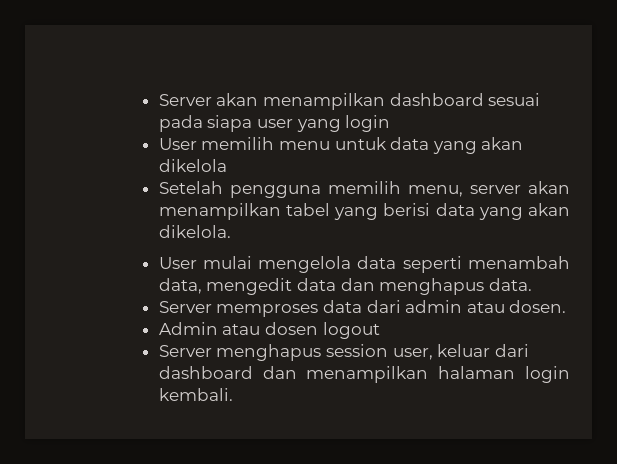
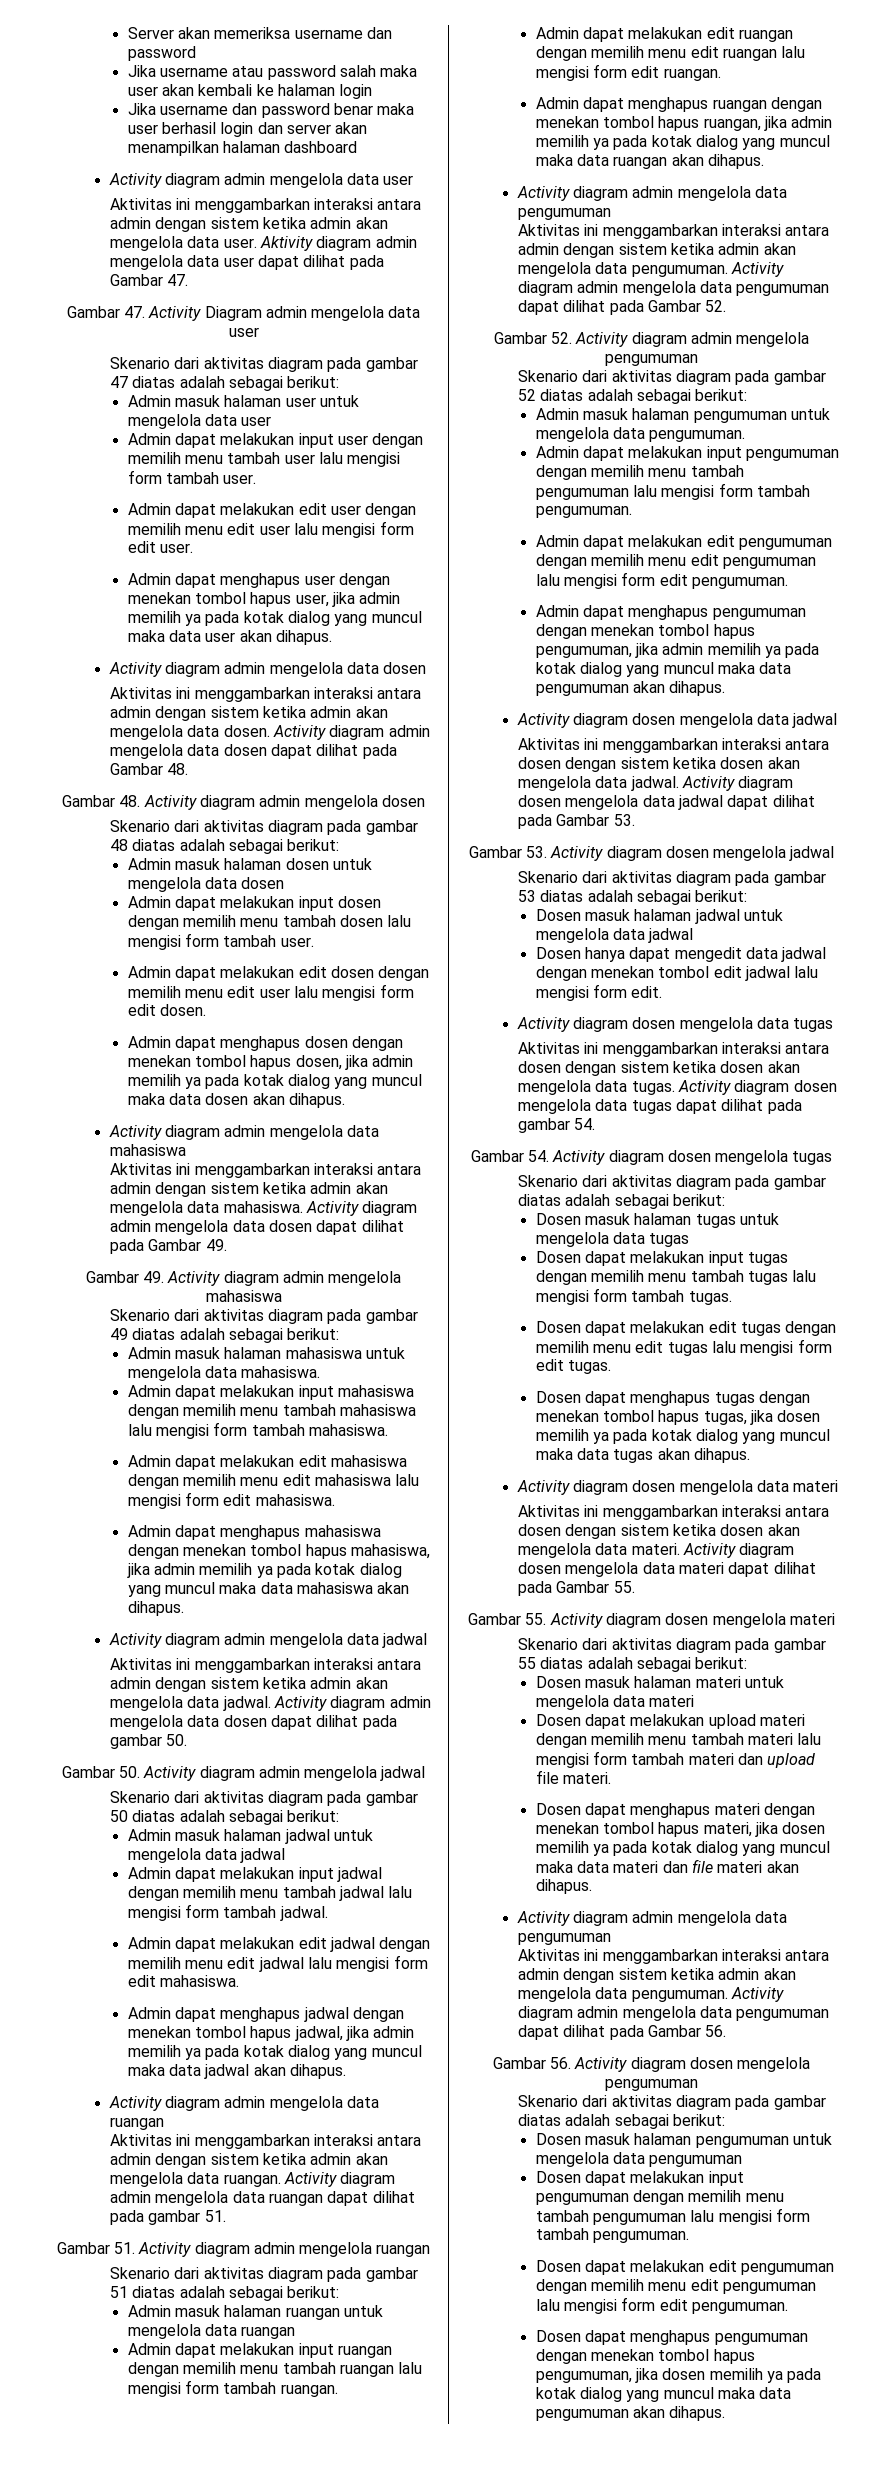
[262,93,541,110] [158,115,391,132] [158,137,524,154] [158,159,227,172] [158,181,570,198] [158,203,570,220] [158,225,231,238] [158,256,570,273] [158,278,532,295] [158,300,567,317] [158,322,380,339] [158,344,529,361] [158,366,570,383] [158,388,233,401] menampilkan dashboard sesuai pada siapa user yang login // User memilih menu untuk data yang akan dikelola // Setelah pengguna memilih menu, server akan menampilkan tabel yang berisi data yang akan dikelola. // User mulai mengelola data seperti menambah data, mengedit data dan menghapus data. // Server memproses data dari admin atau dosen. // Admin atau dosen logout // Server menghapus session user, keluar dari dashboard dan menampilkan halaman login kembali. -> [214,27,392,39] [127,46,196,61] [127,65,418,80] [127,84,373,99] [127,103,415,118] [127,122,368,137] [127,141,358,156] [108,173,414,188] [110,198,422,213] [110,217,388,232] [110,236,417,251] [110,255,384,270] [110,274,189,286] [66,306,421,321] [228,327,259,337] [110,357,418,372] [110,376,340,391] [127,395,359,407] [127,414,272,429] [127,433,424,448] [127,452,401,467] [127,470,257,484] [127,503,417,518] [127,521,414,538] [127,541,193,553] [127,573,390,588] [127,592,401,607] [127,611,422,626] [127,630,332,645] [108,662,427,677] [110,687,422,702] [110,706,388,721] [110,725,430,740] [110,744,397,759] [110,763,189,775] [62,795,425,810] [110,820,418,835] [110,839,340,854] [127,858,372,870] [127,877,285,892] [127,896,381,911] [127,915,412,930] [127,933,314,950] [127,966,430,981] [127,984,414,1001] [127,1004,206,1016] [127,1036,403,1051] [127,1055,414,1070] [127,1074,422,1089] [127,1093,345,1108] [108,1125,379,1140] [109,1144,186,1156] [110,1163,422,1178] [110,1182,388,1197] [110,1201,418,1216] [110,1220,404,1235] [110,1239,227,1254] [85,1271,402,1286] [205,1290,282,1302] [110,1309,418,1324] [110,1328,340,1343] [127,1347,405,1359] [127,1366,321,1381] [127,1385,414,1400] [127,1404,416,1419] [127,1422,388,1439] [127,1455,407,1470] [127,1474,420,1489] [127,1492,335,1509] [127,1525,381,1540] [127,1544,430,1559] [126,1563,402,1578] [127,1582,410,1597] [127,1601,184,1616] [108,1633,428,1648] [110,1658,422,1673] [110,1677,388,1692] [110,1696,431,1711] [110,1715,397,1730] [110,1734,188,1749] [61,1766,426,1781] [110,1791,418,1806] [110,1810,340,1825] [127,1829,373,1844] [127,1848,286,1863] [127,1867,382,1882] [127,1886,413,1901] [127,1904,328,1921] [127,1937,431,1952] [127,1955,428,1972] [127,1975,239,1987] [127,2007,404,2022] [127,2026,415,2041] [127,2045,422,2060] [127,2064,346,2079] [108,2096,379,2111] [109,2117,164,2130] [110,2134,422,2149] [110,2153,388,2168] [110,2172,396,2187] [110,2191,415,2206] [110,2210,226,2225] [56,2242,431,2257] [110,2267,418,2282] [110,2286,340,2301] [127,2305,383,2320] [127,2324,296,2339] [127,2343,392,2358] [127,2362,423,2377] [127,2380,338,2397] [535,27,793,42] [535,46,806,61] [535,64,721,81] [535,97,822,112] [535,116,833,131] [535,135,830,150] [535,154,764,169] [516,186,787,201] [517,208,611,220] [518,224,830,239] [518,243,796,258] [518,262,785,277] [518,281,830,296] [518,300,727,315] [493,332,810,347] [605,354,698,366] [518,370,826,385] [518,389,748,404] [535,408,830,423] [535,427,746,442] [535,446,839,461] [535,465,744,480] [535,483,810,500] [535,506,632,518] [535,535,832,550] [535,554,816,569] [535,572,788,589] [535,605,806,620] [535,624,755,639] [535,643,820,658] [535,662,792,677] [535,681,726,696] [516,713,838,728] [518,738,830,753] [518,757,800,772] [518,776,794,791] [518,795,815,810] [518,814,635,829] [468,846,835,861] [518,871,826,886] [518,890,748,905] [535,909,783,924] [535,928,694,943] [535,947,827,962] [535,966,819,981] [535,984,663,1001] [516,1017,834,1032] [518,1042,830,1057] [518,1061,800,1076] [518,1080,837,1095] [518,1099,802,1114] [518,1118,596,1133] [470,1150,833,1165] [518,1175,826,1190] [518,1194,726,1209] [535,1213,779,1228] [535,1232,690,1247] [535,1251,788,1266] [535,1270,817,1285] [535,1288,732,1305] [535,1321,837,1336] [535,1339,832,1356] [535,1359,611,1374] [535,1391,810,1406] [535,1410,821,1425] [535,1429,830,1444] [535,1448,750,1463] [516,1480,839,1495] [518,1505,830,1520] [518,1524,800,1539] [518,1543,795,1558] [518,1562,816,1577] [518,1581,635,1596] [468,1613,835,1628] [518,1638,826,1653] [518,1657,748,1672] [535,1676,784,1688] [535,1695,695,1710] [535,1714,805,1729] [535,1733,822,1748] [535,1751,816,1768] [535,1770,611,1784] [535,1803,815,1818] [535,1822,826,1837] [535,1841,830,1856] [535,1859,799,1873] [535,1879,592,1894] [516,1911,787,1926] [517,1933,611,1945] [518,1949,830,1964] [518,1968,796,1983] [518,1987,785,2002] [518,2006,830,2021] [518,2025,727,2040] [492,2057,811,2072] [605,2079,698,2091] [518,2095,826,2110] [518,2114,726,2129] [535,2133,832,2148] [535,2152,743,2167] [535,2171,744,2186] [535,2190,784,2205] [535,2208,810,2225] [535,2228,689,2243] [535,2260,834,2275] [535,2279,816,2294] [535,2297,788,2314] [535,2330,808,2345] [535,2349,755,2364] [535,2368,822,2383] [535,2387,792,2402] [535,2406,726,2421] memeriksa username dan password // Jika username atau password salah maka user akan kembali ke halaman login // Jika username dan password benar maka user berhasil login dan server akan menampilkan halaman dashboard // Activity diagram admin mengelola data user // Aktivitas ini menggambarkan interaksi antara admin dengan sistem ketika admin akan mengelola data user. Aktivity diagram admin mengelola data user dapat dilihat pada Gambar 47. // Gambar 47. Activity Diagram admin mengelola data user // Skenario dari aktivitas diagram pada gambar 47 diatas adalah sebagai berikut: // Admin masuk halaman user untuk mengelola data user // Admin dapat melakukan input user dengan memilih menu tambah user lalu mengisi form tambah user. // Admin dapat melakukan edit user dengan memilih menu edit user lalu mengisi form edit user. // Admin dapat menghapus user dengan menekan tombol hapus user, jika admin memilih ya pada kotak dialog yang muncul maka data user akan dihapus. // Activity diagram admin mengelola data dosen // Aktivitas ini menggambarkan interaksi antara admin dengan sistem ketika admin akan mengelola data dosen. Activity diagram admin mengelola data dosen dapat dilihat pada Gambar 48. // Gambar 48. Activity diagram admin mengelola dosen // Skenario dari aktivitas diagram pada gambar 48 diatas adalah sebagai berikut: // Admin masuk halaman dosen untuk mengelola data dosen // Admin dapat melakukan input dosen dengan memilih menu tambah dosen lalu mengisi form tambah user. // Admin dapat melakukan edit dosen dengan memilih menu edit user lalu mengisi form edit dosen. // Admin dapat menghapus dosen dengan menekan tombol hapus dosen, jika admin memilih ya pada kotak dialog yang muncul maka data dosen akan dihapus. // Activity diagram admin mengelola data mahasiswa // Aktivitas ini menggambarkan interaksi antara admin dengan sistem ketika admin akan mengelola data mahasiswa. Activity diagram admin mengelola data dosen dapat dilihat pada Gambar 49. // Gambar 49. Activity diagram admin mengelola mahasiswa // Skenario dari aktivitas diagram pada gambar 49 diatas adalah sebagai berikut: // Admin masuk halaman mahasiswa untuk mengelola data mahasiswa. // Admin dapat melakukan input mahasiswa dengan memilih menu tambah mahasiswa lalu mengisi form tambah mahasiswa. // Admin dapat melakukan edit mahasiswa dengan memilih menu edit mahasiswa lalu mengisi form edit mahasiswa. // Admin dapat menghapus mahasiswa dengan menekan tombol hapus mahasiswa, jika admin memilih ya pada kotak dialog yang muncul maka data mahasiswa akan dihapus. // Activity diagram admin mengelola data jadwal // Aktivitas ini menggambarkan interaksi antara admin dengan sistem ketika admin akan mengelola data jadwal. Activity diagram admin mengelola data dosen dapat dilihat pada gambar 50. // Gambar 50. Activity diagram admin mengelola jadwal // Skenario dari aktivitas diagram pada gambar 50 diatas adalah sebagai berikut: // Admin masuk halaman jadwal untuk mengelola data jadwal // Admin dapat melakukan input jadwal dengan memilih menu tambah jadwal lalu mengisi form tambah jadwal. // Admin dapat melakukan edit jadwal dengan memilih menu edit jadwal lalu mengisi form edit mahasiswa. // Admin dapat menghapus jadwal dengan menekan tombol hapus jadwal, jika admin memilih ya pada kotak dialog yang muncul maka data jadwal akan dihapus. // Activity diagram admin mengelola data ruangan // Aktivitas ini menggambarkan interaksi antara admin dengan sistem ketika admin akan mengelola data ruangan. Activity diagram admin mengelola data ruangan dapat dilihat pada gambar 51. // Gambar 51. Activity diagram admin mengelola ruangan // Skenario dari aktivitas diagram pada gambar 51 diatas adalah sebagai berikut: // Admin masuk halaman ruangan untuk mengelola data ruangan // Admin dapat melakukan input ruangan dengan memilih menu tambah ruangan lalu mengisi form tambah ruangan. // Admin dapat melakukan edit ruangan dengan memilih menu edit ruangan lalu mengisi form edit ruangan. // Admin dapat menghapus ruangan dengan menekan tombol hapus ruangan, jika admin memilih ya pada kotak dialog yang muncul maka data ruangan akan dihapus. // Activity diagram admin mengelola data pengumuman // Aktivitas ini menggambarkan interaksi antara admin dengan sistem ketika admin akan mengelola data pengumuman. Activity diagram admin mengelola data pengumuman dapat dilihat pada Gambar 52. // Gambar 52. Activity diagram admin mengelola pengumuman // Skenario dari aktivitas diagram pada gambar 52 diatas adalah sebagai berikut: // Admin masuk halaman pengumuman untuk mengelola data pengumuman. // Admin dapat melakukan input pengumuman dengan memilih menu tambah pengumuman lalu mengisi form tambah pengumuman. // Admin dapat melakukan edit pengumuman dengan memilih menu edit pengumuman lalu mengisi form edit pengumuman. // Admin dapat menghapus pengumuman dengan menekan tombol hapus pengumuman, jika admin memilih ya pada kotak dialog yang muncul maka data pengumuman akan dihapus. // Activity diagram dosen mengelola data jadwal // Aktivitas ini menggambarkan interaksi antara dosen dengan sistem ketika dosen akan mengelola data jadwal. Activity diagram dosen mengelola data jadwal dapat dilihat pada Gambar 53. // Gambar 53. Activity diagram dosen mengelola jadwal // Skenario dari aktivitas diagram pada gambar 53 diatas adalah sebagai berikut: // Dosen masuk halaman jadwal untuk mengelola data jadwal // Dosen hanya dapat mengedit data jadwal dengan menekan tombol edit jadwal lalu mengisi form edit. // Activity diagram dosen mengelola data tugas // Aktivitas ini menggambarkan interaksi antara dosen dengan sistem ketika dosen akan mengelola data tugas. Activity diagram dosen mengelola data tugas dapat dilihat pada gambar 54. // Gambar 54. Activity diagram dosen mengelola tugas // Skenario dari aktivitas diagram pada gambar diatas adalah sebagai berikut: // Dosen masuk halaman tugas untuk mengelola data tugas // Dosen dapat melakukan input tugas dengan memilih menu tambah tugas lalu mengisi form tambah tugas. // Dosen dapat melakukan edit tugas dengan memilih menu edit tugas lalu mengisi form edit tugas. // Dosen dapat menghapus tugas dengan menekan tombol hapus tugas, jika dosen memilih ya pada kotak dialog yang muncul maka data tugas akan dihapus. // Activity diagram dosen mengelola data materi // Aktivitas ini menggambarkan interaksi antara dosen dengan sistem ketika dosen akan mengelola data materi. Activity diagram dosen mengelola data materi dapat dilihat pada Gambar 55. // Gambar 55. Activity diagram dosen mengelola materi // Skenario dari aktivitas diagram pada gambar 55 diatas adalah sebagai berikut: // Dosen masuk halaman materi untuk mengelola data materi // Dosen dapat melakukan upload materi dengan memilih menu tambah materi lalu mengisi form tambah materi dan upload file materi. // Dosen dapat menghapus materi dengan menekan tombol hapus materi, jika dosen memilih ya pada kotak dialog yang muncul maka data materi dan file materi akan dihapus. // Activity diagram admin mengelola data pengumuman // Aktivitas ini menggambarkan interaksi antara admin dengan sistem ketika admin akan mengelola data pengumuman. Activity diagram admin mengelola data pengumuman dapat dilihat pada Gambar 56. // Gambar 56. Activity diagram dosen mengelola pengumuman // Skenario dari aktivitas diagram pada gambar diatas adalah sebagai berikut: // Dosen masuk halaman pengumuman untuk mengelola data pengumuman // Dosen dapat melakukan input pengumuman dengan memilih menu tambah pengumuman lalu mengisi form tambah pengumuman. // Dosen dapat melakukan edit pengumuman dengan memilih menu edit pengumuman lalu mengisi form edit pengumuman. // Dosen dapat menghapus pengumuman dengan menekan tombol hapus pengumuman, jika dosen memilih ya pada kotak dialog yang muncul maka data pengumuman akan dihapus.

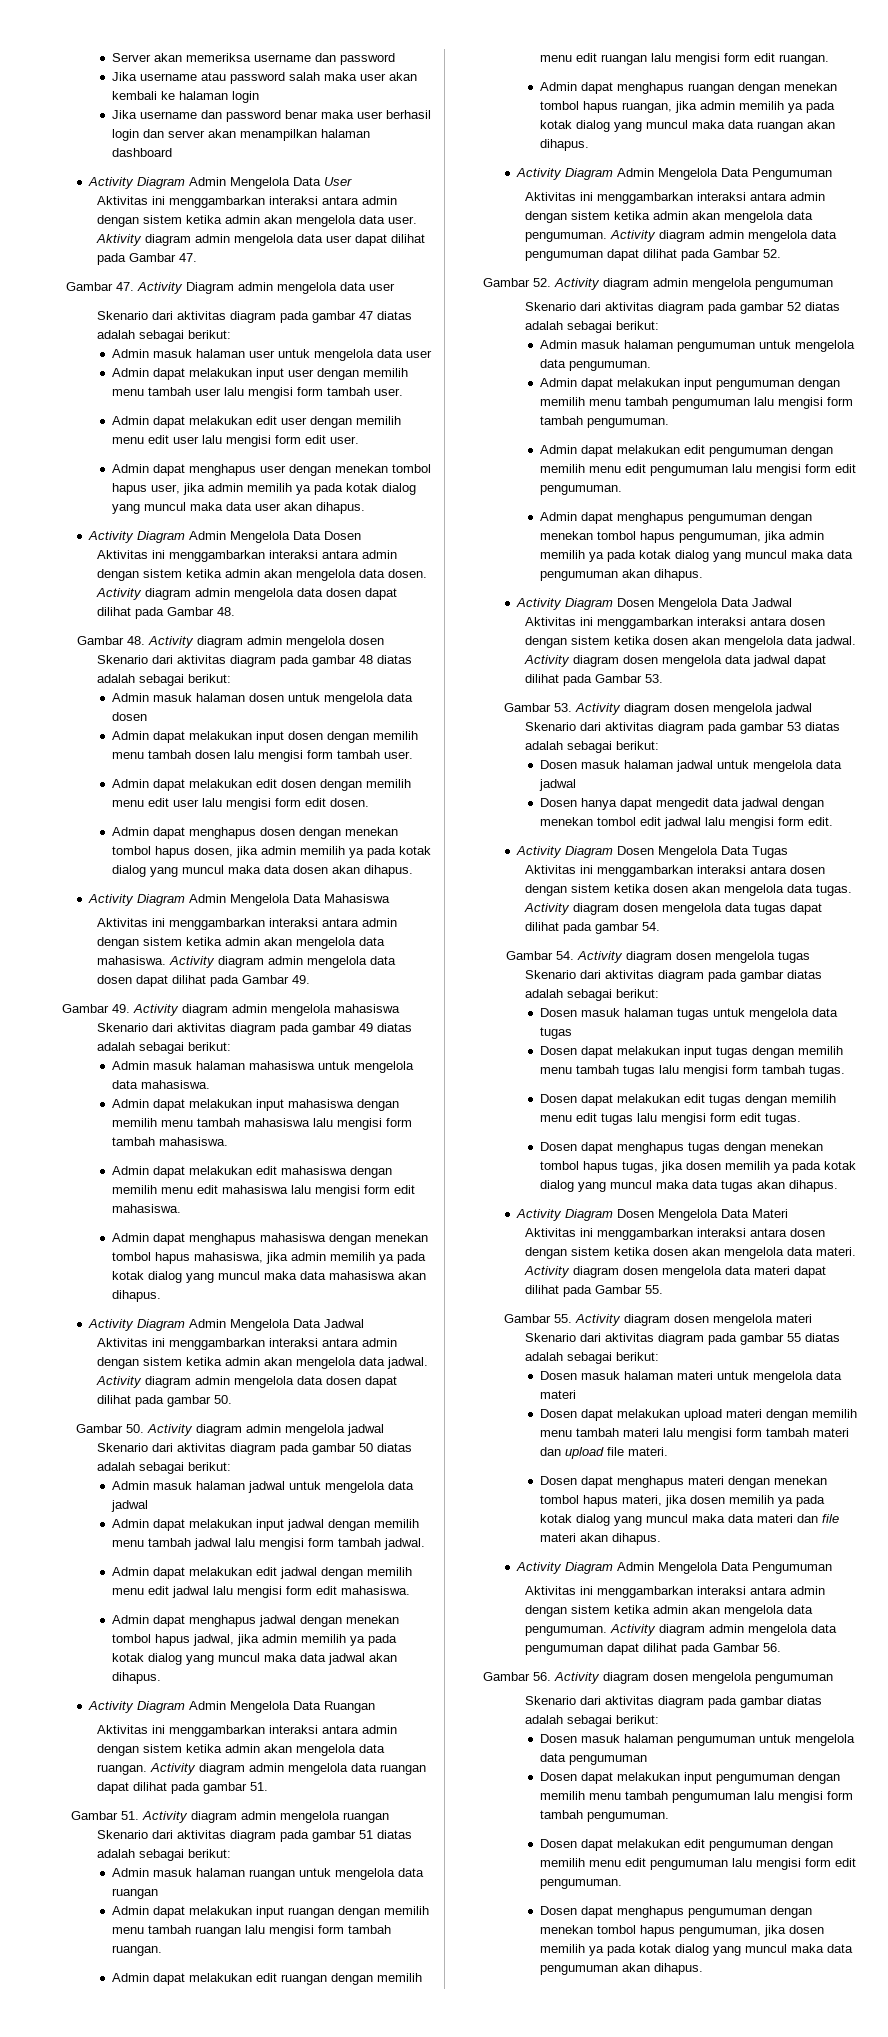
[164,173,414,188] diagram admin mengelola data user -> [136,177,352,189] Diagram Admin Mengelola Data User
[164,662,427,677] diagram admin mengelola data dosen -> [136,531,361,543] Diagram Admin Mengelola Data Dosen
[164,1125,379,1140] [109,1144,186,1156] diagram admin mengelola data mahasiswa -> [136,894,390,906] Diagram Admin Mengelola Data Mahasiswa
[164,1633,428,1648] diagram admin mengelola data jadwal -> [136,1319,364,1331] Diagram Admin Mengelola Data Jadwal
[164,2096,379,2111] [109,2117,164,2130] diagram admin mengelola data ruangan -> [136,1701,375,1713] Diagram Admin Mengelola Data Ruangan
[572,186,787,201] [517,208,611,220] diagram admin mengelola data pengumuman -> [564,168,832,180] Diagram Admin Mengelola Data Pengumuman
[572,713,838,728] diagram dosen mengelola data jadwal -> [564,598,792,610] Diagram Dosen Mengelola Data Jadwal
[572,1017,834,1032] diagram dosen mengelola data tugas -> [564,846,788,858] Diagram Dosen Mengelola Data Tugas
[572,1480,839,1495] diagram dosen mengelola data materi -> [564,1209,788,1221] Diagram Dosen Mengelola Data Materi
[572,1911,787,1926] [517,1933,611,1945] diagram admin mengelola data pengumuman -> [564,1562,832,1574] Diagram Admin Mengelola Data Pengumuman

